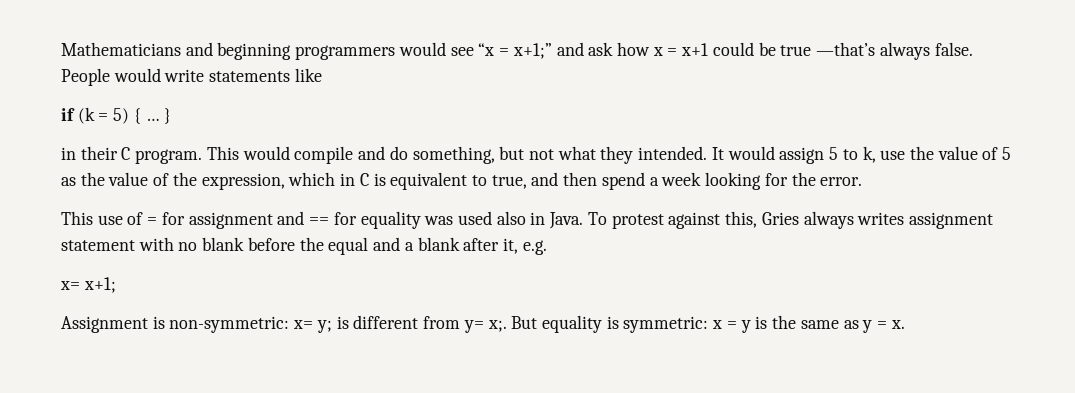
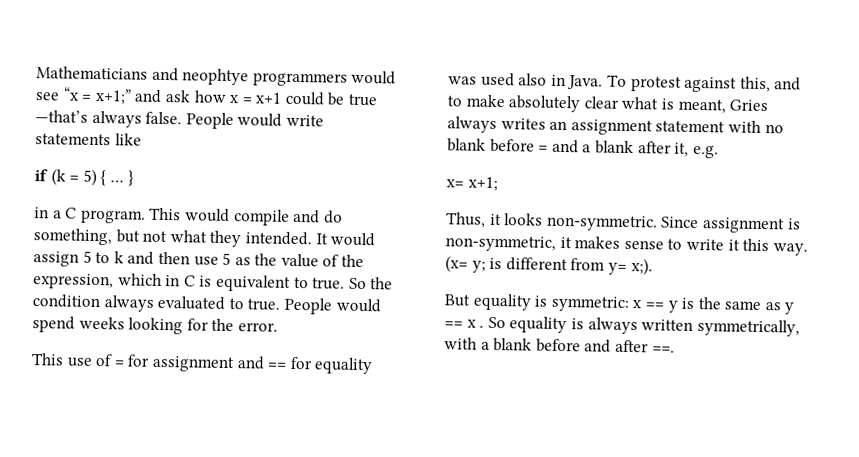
[217,42,292,60] beginning -> [182,68,250,86] neophtye
[80,146,118,160] their -> [52,210,62,219] a
[862,146,999,163] k, use the value of -> [113,251,219,266] k and then use
[491,172,702,190] true, and then spend a week -> [312,277,394,290] [32,294,381,315] [32,316,125,333] true. So the condition always evaluated to true. People would spend weeks
(758, 219) none -> [774,77,802,91] [447,94,726,114] and to make absolutely clear what is meant,
(905, 218) none -> [549,120,568,131] an
[299,237,369,255] the equal -> [538,145,549,152] =
[61,316,314,333] Assignment is non-symmetric: x= -> [446,212,801,234] [445,235,808,256] [445,255,468,273] Thus, it looks non-symmetric. Since assignment is non-symmetric, it makes sense to write it this way. (x=
[487,320,507,332] x;. -> [630,258,653,276] x;). //
[726,321,737,329] = -> [644,302,664,309] ==
[876,320,905,329] = x. -> [444,316,800,337] [444,337,675,353] == x . So equality is always written symmetrically, with a blank before and after ==.

